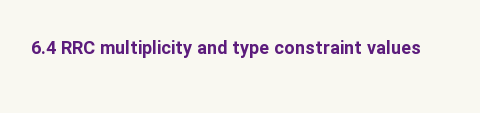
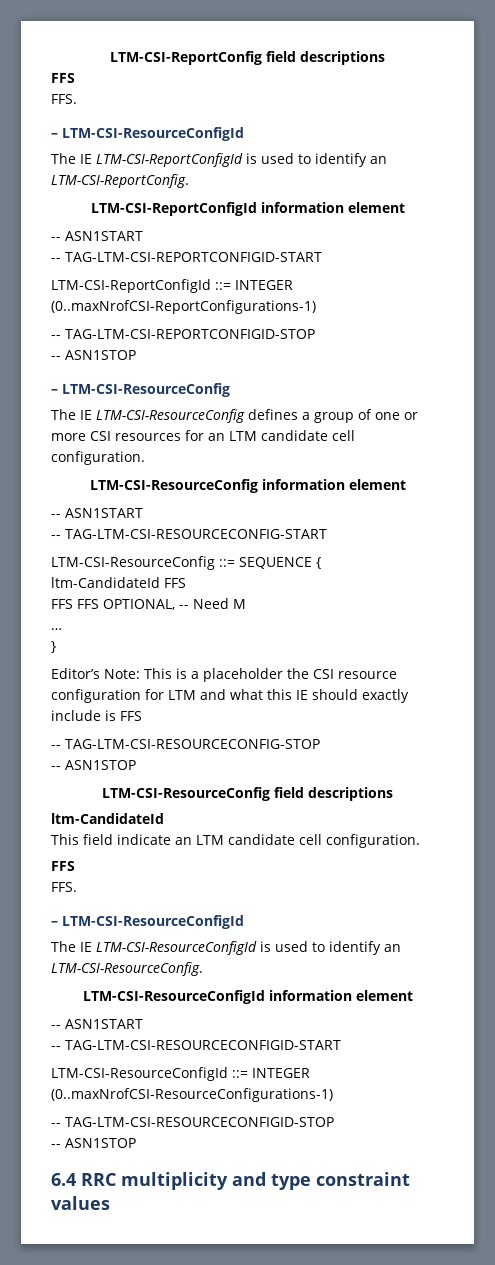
(31, 47) none -> [110,51,385,65] [51,73,75,83] [51,94,77,104] [51,127,244,141] [51,153,387,167] [51,174,189,188] [90,202,405,216] [51,231,143,241] [51,252,322,262] [51,279,293,293] [51,300,316,314] [51,329,315,339] [51,350,136,360] [51,383,230,397] [51,409,418,423] [51,430,355,441] [51,451,145,465] [89,479,406,493] [51,508,143,518] [51,529,327,539] [51,556,321,570] [51,577,186,588] [51,598,246,610] [51,628,62,630] [51,641,56,653] [51,668,397,682] [51,689,409,703] [51,710,142,721] [51,739,320,749] [51,760,136,770] [102,787,393,801] [51,813,164,824] [51,834,420,848] [51,861,75,871] [51,882,77,892] [51,915,244,929] [51,941,401,955] [51,962,203,976] [82,990,413,1004] [51,1019,143,1029] [51,1040,341,1050] [51,1067,310,1081] [51,1088,333,1102] [51,1117,334,1127] [51,1138,136,1148] LTM-CSI-ReportConfig field descriptions // FFS // FFS. // – LTM-CSI-ResourceConfigId // The IE LTM-CSI-ReportConfigId is used to identify an LTM-CSI-ReportConfig. // LTM-CSI-ReportConfigId information element // -- ASN1START // -- TAG-LTM-CSI-REPORTCONFIGID-START // LTM-CSI-ReportConfigId ::= INTEGER (0..maxNrofCSI-ReportConfigurations-1) // -- TAG-LTM-CSI-REPORTCONFIGID-STOP // -- ASN1STOP // – LTM-CSI-ResourceConfig // The IE LTM-CSI-ResourceConfig defines a group of one or more CSI resources for an LTM candidate cell configuration. // LTM-CSI-ResourceConfig information element // -- ASN1START // -- TAG-LTM-CSI-RESOURCECONFIG-START // LTM-CSI-ResourceConfig ::= SEQUENCE { // ltm-CandidateId FFS // FFS FFS OPTIONAL, -- Need M // … // } // Editor’s Note: This is a placeholder the CSI resource configuration for LTM and what this IE should exactly include is FFS // -- TAG-LTM-CSI-RESOURCECONFIG-STOP // -- ASN1STOP // LTM-CSI-ResourceConfig field descriptions // ltm-CandidateId // This field indicate an LTM candidate cell configuration. // FFS // FFS. // – LTM-CSI-ResourceConfigId // The IE LTM-CSI-ResourceConfigId is used to identify an LTM-CSI-ResourceConfig. // LTM-CSI-ResourceConfigId information element // -- ASN1START // -- TAG-LTM-CSI-RESOURCECONFIGID-START // LTM-CSI-ResourceConfigId ::= INTEGER (0..maxNrofCSI-ResourceConfigurations-1) // -- TAG-LTM-CSI-RESOURCECONFIGID-STOP // -- ASN1STOP //

